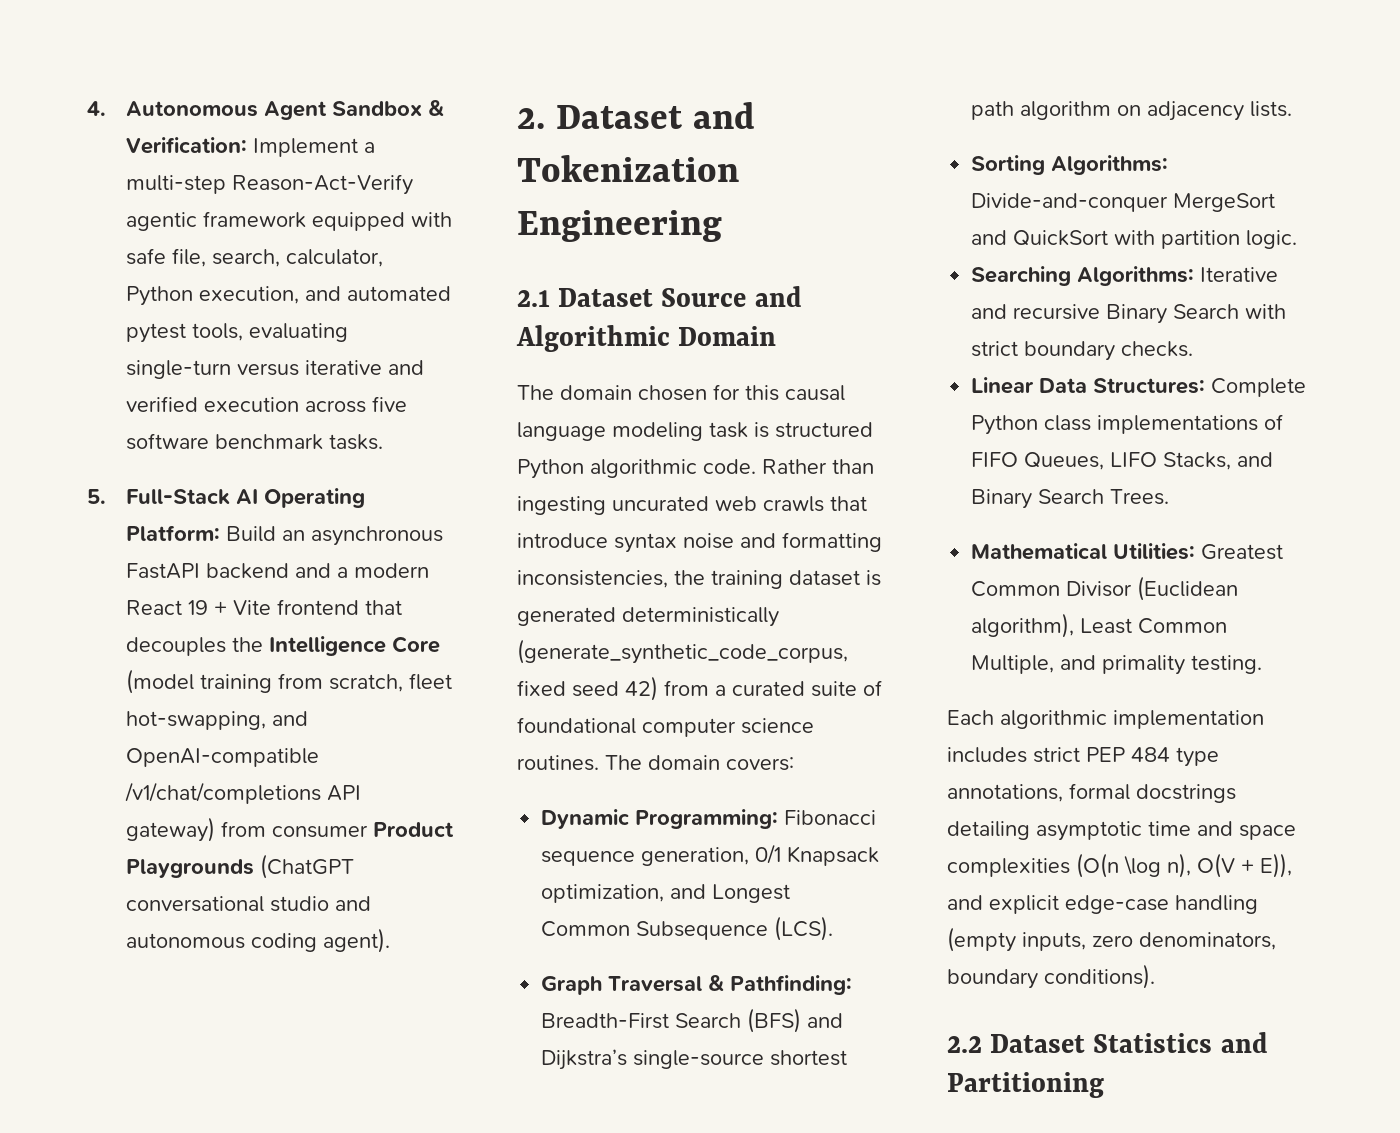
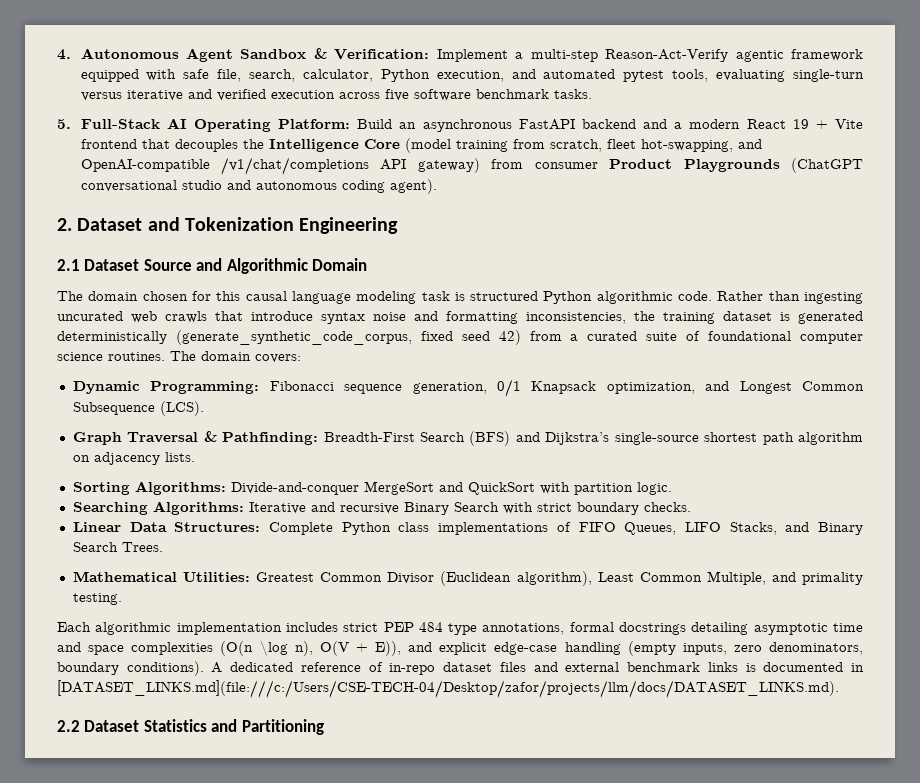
(1155, 976) none -> [211,662,865,675] [57,680,839,698] A dedicated reference of in-repo dataset files and external benchmark links is documented in [DATASET_LINKS.md](file:///c:/Users/CSE-TECH-04/Desktop/zafor/projects/llm/docs/DATASET_LINKS.md).

